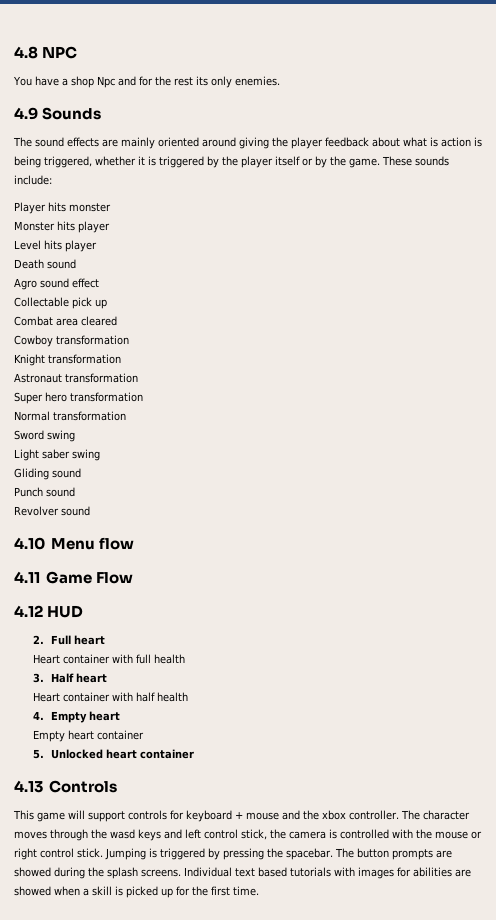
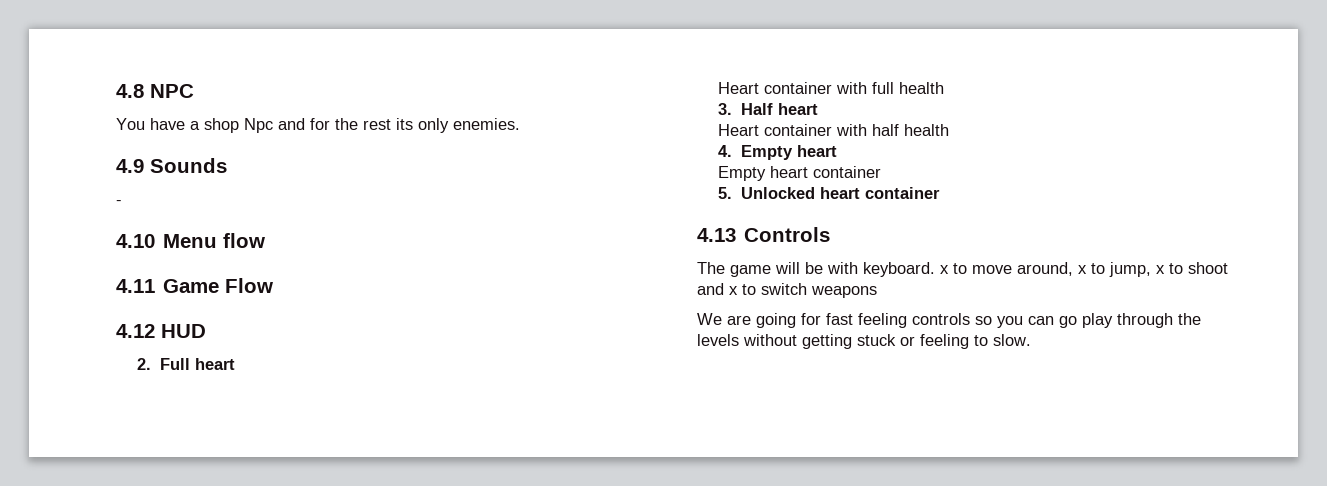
[13,137,482,149] [14,156,449,168] [14,175,52,185] [14,202,111,214] [14,221,110,233] [14,240,97,252] [14,259,76,269] [14,278,99,290] [14,297,107,309] [14,316,117,326] [14,335,129,347] [14,354,121,366] [14,373,138,383] [14,392,143,404] [14,411,126,421] [14,430,75,442] [14,449,100,461] [14,468,81,480] [14,487,75,497] [14,506,90,516] The sound effects are mainly oriented around giving the player feedback about what is action is being triggered, whether it is triggered by the player itself or by the game. These sounds include: // Player hits monster // Monster hits player // Level hits player // Death sound // Agro sound effect // Collectable pick up // Combat area cleared // Cowboy transformation // Knight transformation // Astronaut transformation // Super hero transformation // Normal transformation // Sword swing // Light saber swing // Gliding sound // Punch sound // Revolver sound -> [116,200,122,205] -
[13,810,34,820] This -> [697,262,725,274] The
[88,810,470,822] [14,829,482,841] [14,848,452,860] [14,867,471,879] [14,886,259,898] support controls for keyboard + mouse and the xbox controller. The character moves through the wasd keys and left control stick, the camera is controlled with the mouse or right control stick. Jumping is triggered by pressing the spacebar. The button prompts are showed during the splash screens. Individual text based tutorials with images for abilities are showed when a skill is picked up for the first time. -> [805,262,1228,277] [697,283,877,298] [697,313,1201,328] [697,334,1031,349] be with keyboard. x to move around, x to jump, x to shoot and x to switch weapons // We are going for fast feeling controls so you can go play through the levels without getting stuck or feeling to slow.

